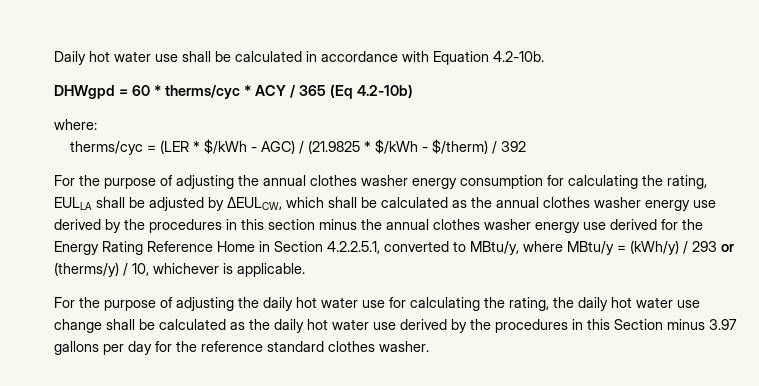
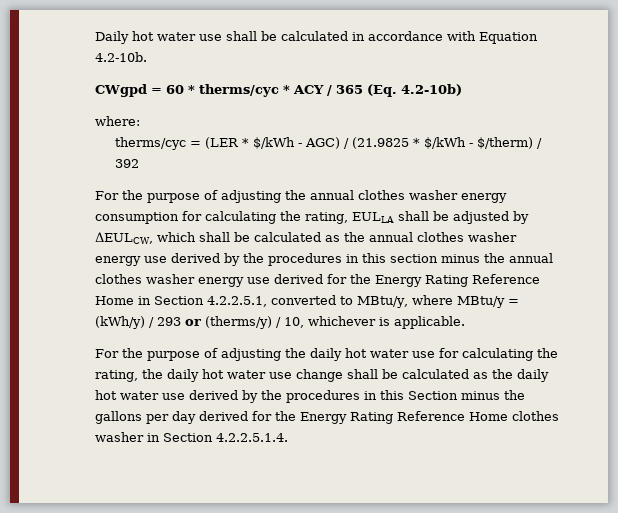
[54,85,116,99] DHWgpd -> [94,84,147,97] CWgpd
[330,84,354,99] (Eq -> [366,84,397,97] (Eq.
[709,319,738,330] 3.97 -> [503,390,525,400] the
[155,341,430,352] for the reference standard clothes washer. -> [198,411,559,424] [94,432,288,442] derived for the Energy Rating Reference Home clothes washer in Section 4.2.2.5.1.4.

